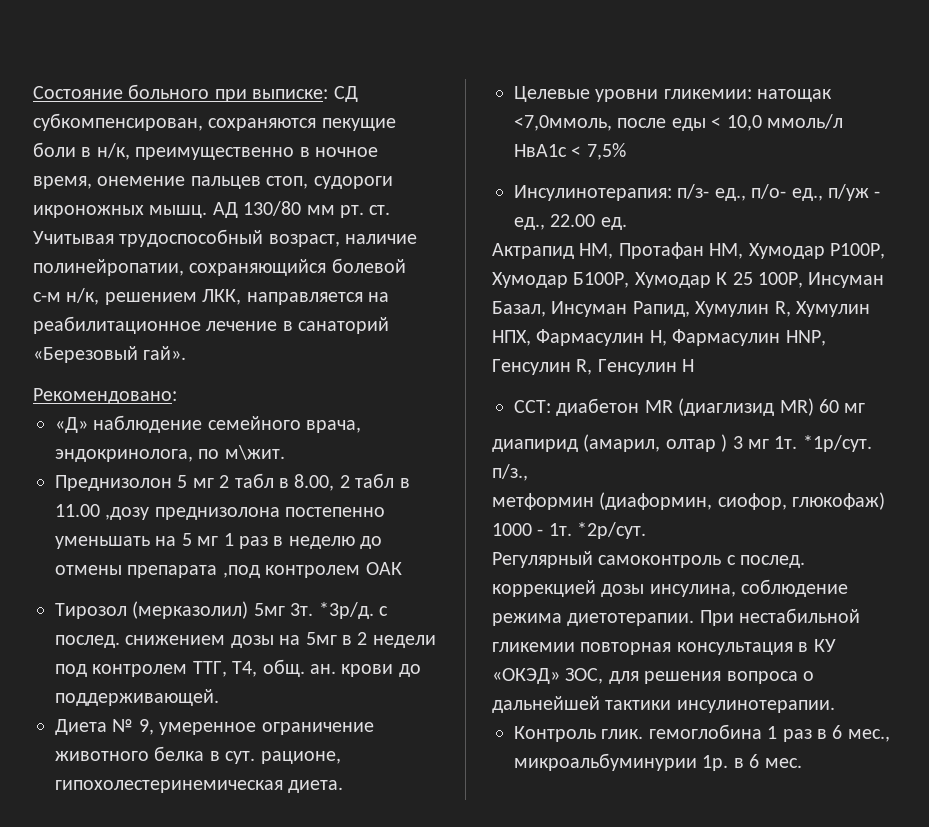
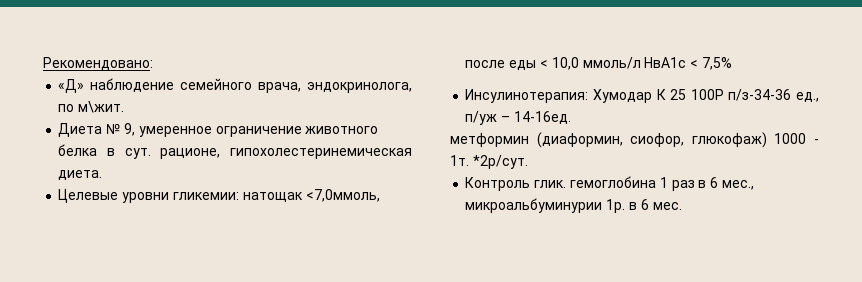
[33,84,358,102] [33,113,396,131] [33,142,378,160] [33,176,393,189] [33,201,391,218] [33,229,418,247] [33,258,406,276] [33,288,389,305] [33,316,390,334] [33,346,187,363] Состояние больного при выписке: СД субкомпенсирован, сохраняются пекущие боли в н/к, преимущественно в ночное время, онемение пальцев стоп, судороги икроножных мышц. АД 130/80 мм рт. ст. Учитывая трудоспособный возраст, наличие полинейропатии, сохраняющийся болевой с-м н/к, решением ЛКК, направляется на реабилитационное лечение в санаторий «Березовый гай». // -> (43, 63) none
[55,473,410,491] [55,504,386,520] [55,533,383,549] [55,562,402,578] [55,601,388,619] [55,632,436,648] [55,659,421,677] [55,689,219,706] // Преднизолон 5 мг 2 табл в 8.00, 2 табл в 11.00 ,дозу преднизолона постепенно уменьшать на 5 мг 1 раз в неделю до отмены препарата ,под контролем ОАК // Тирозол (мерказолил) 5мг 3т. *3р/д. с послед. снижением дозы на 5мг в 2 недели под контролем ТТГ, Т4, общ. ан. крови до поддерживающей. -> (125, 107) none
[677,184,881,201] [514,214,627,230] [492,242,885,259] [492,272,885,288] [492,301,870,317] [492,329,826,346] [492,359,695,375] [514,398,866,416] [492,434,872,452] [492,464,528,481] п/з- ед., п/о- ед., п/уж - ед., 22.00 ед. // Актрапид НМ, Протафан НМ, Хумодар Р100Р, Хумодар Б100Р, Хумодар К 25 100Р, Инсуман Базал, Инсуман Рапид, Хумулин R, Хумулин НПХ, Фармасулин Н, Фармасулин НNР, Генсулин R, Генсулин Н // ССТ: диабетон МR (диаглизид МR) 60 мг // диапирид (амарил, олтар ) 3 мг 1т. *1р/сут. п/з., -> [593,89,819,103] [465,111,571,125] Хумодар К 25 100Р п/з-34-36 ед., п/уж – 14-16ед.
[492,551,806,568] [492,579,849,597] [492,608,861,626] [492,639,836,655] [492,668,814,684] [492,696,835,713] // Регулярный самоконтроль с послед. коррекцией дозы инсулина, соблюдение режима диетотерапии. При нестабильной гликемии повторная консультация в КУ «ОКЭД» ЗОС, для решения вопроса о дальнейшей тактики инсулинотерапии. -> (528, 162) none

